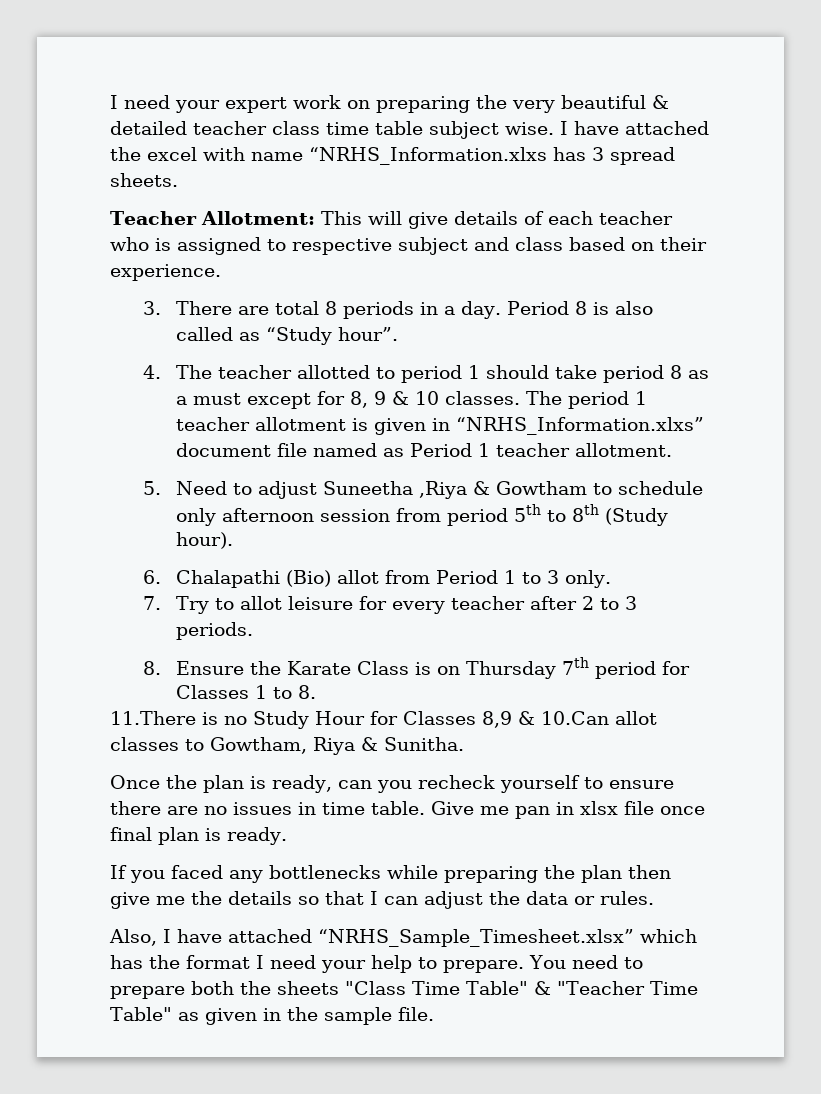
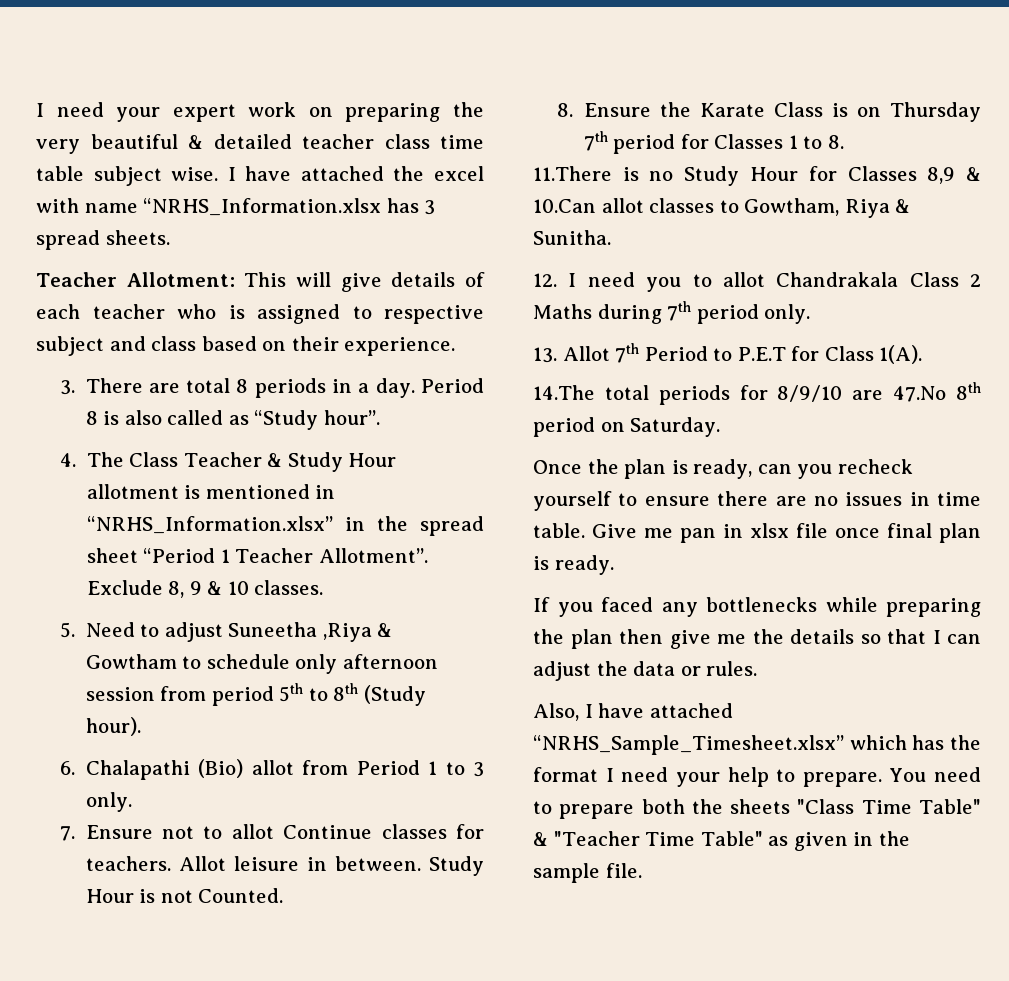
[309,147,547,165] “NRHS_Information.xlxs -> [143,198,382,216] “NRHS_Information.xlsx
[218,365,710,383] [176,391,346,409] teacher allotted to period 1 should take period 8 as a must except for -> [129,452,397,472] [86,484,336,499] [86,516,484,536] [86,548,428,563] [86,580,163,595] Class Teacher & Study Hour allotment is mentioned in “NRHS_Information.xlsx” in the spread sheet “Period 1 Teacher Allotment”. Exclude
[526,391,648,409] [176,417,705,435] [176,443,673,457] The period 1 teacher allotment is given in “NRHS_Information.xlxs” document file named as Period 1 teacher allotment. -> (324, 587) none
[176,596,638,614] [176,622,254,640] Try to allot leisure for every teacher after 2 to 3 periods. -> [85,824,484,839] [85,856,484,876] [85,888,284,903] Ensure not to allot Continue classes for teachers. Allot leisure in between. Study Hour is not Counted.
(464, 744) none -> [533,272,981,292] [533,301,811,324] [533,343,923,364] [533,382,981,405] [533,417,721,437] // 12. I need you to allot Chandrakala Class 2 Maths during 7th period only. // 13. Allot 7th Period to P.E.T for Class 1(A). // 14.The total periods for 8/9/10 are 47.No 8th period on Saturday.

